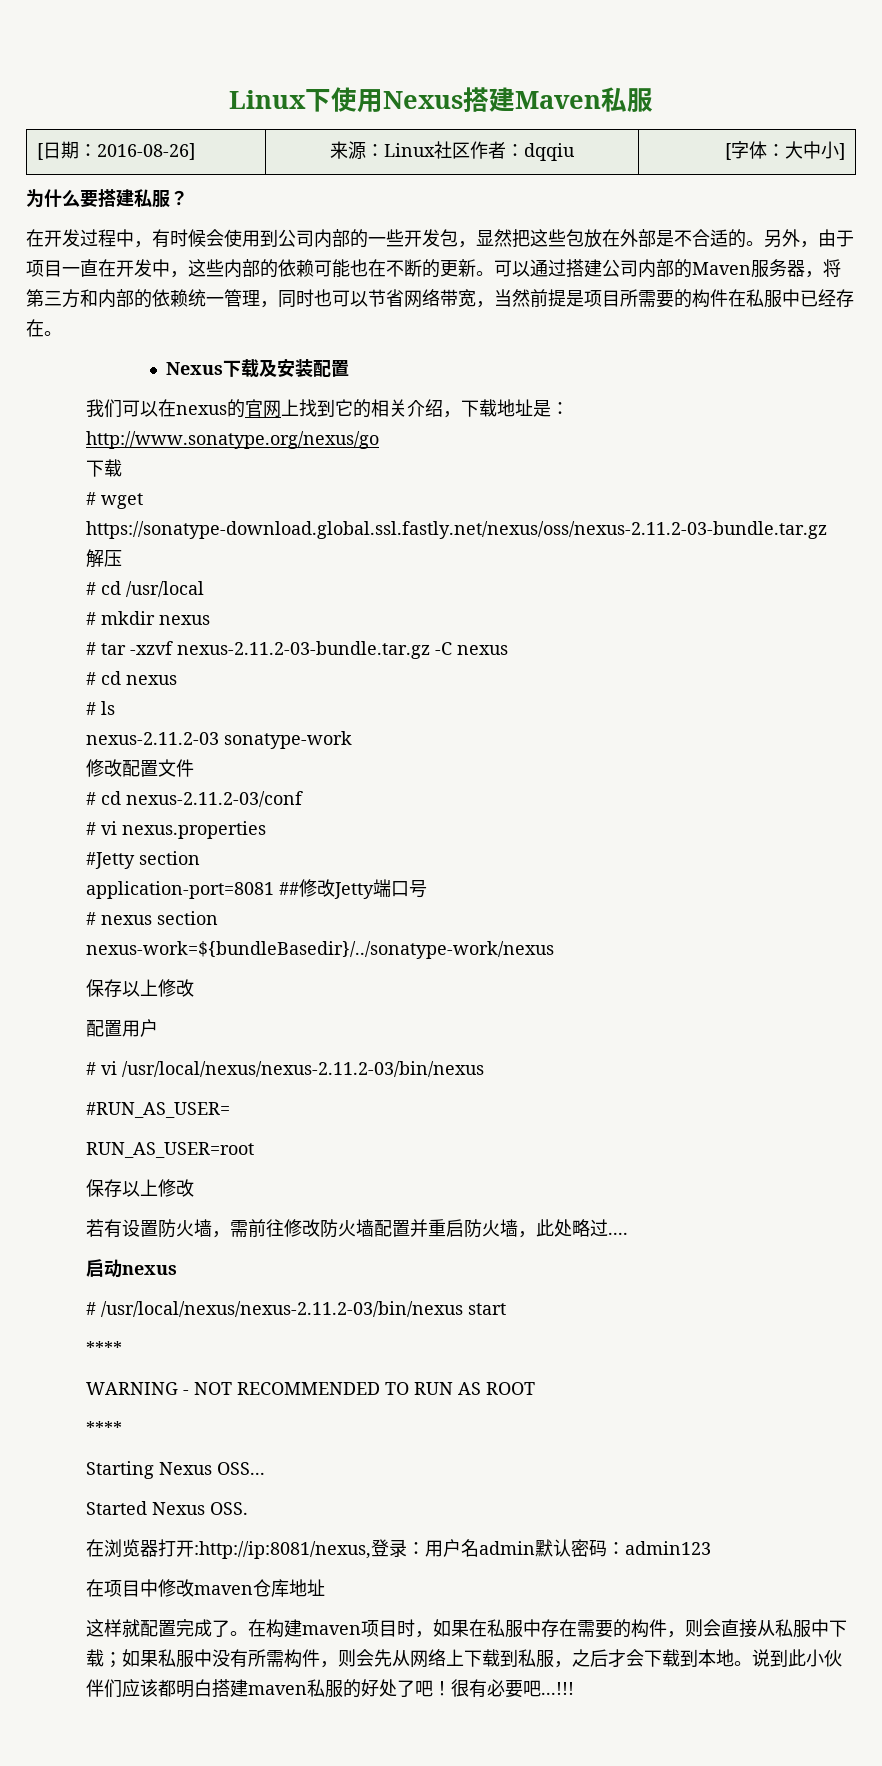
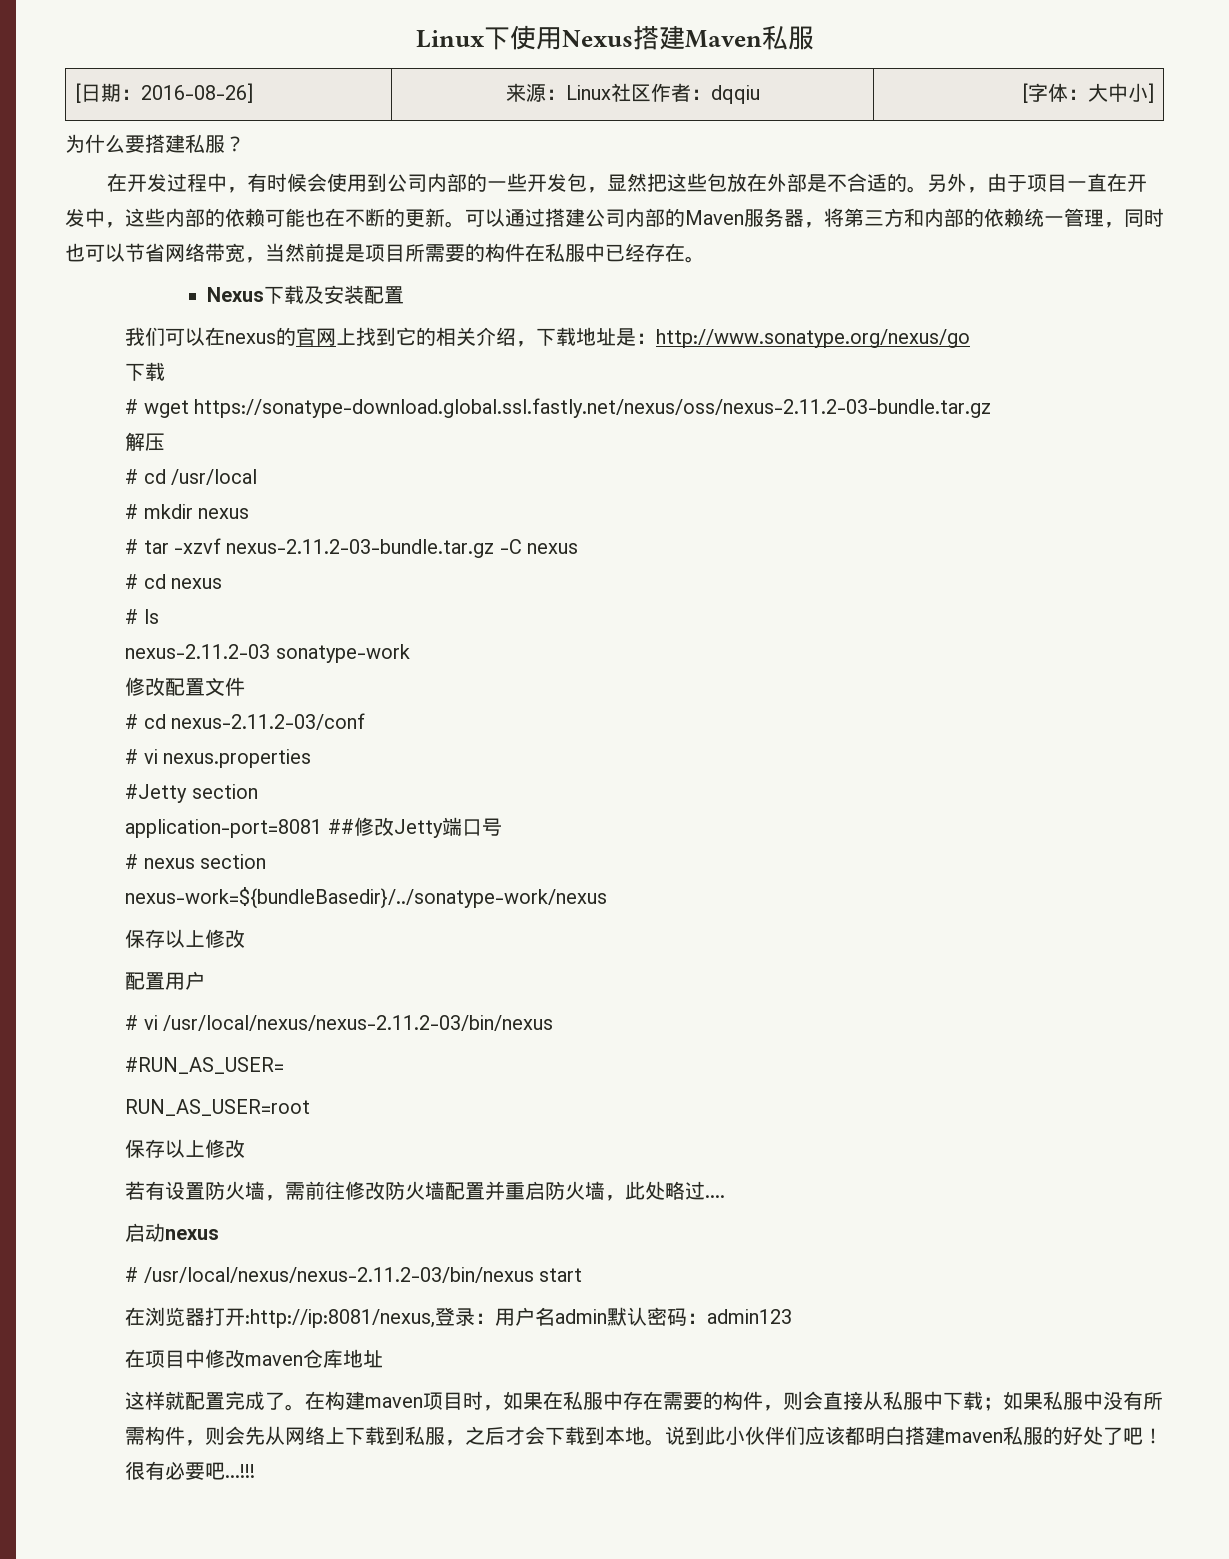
[86,1341,123,1355] [86,1382,536,1395] [86,1421,123,1435] [86,1461,266,1479] [86,1501,249,1515] // **** // WARNING - NOT RECOMMENDED TO RUN AS ROOT // **** // Starting Nexus OSS... // Started Nexus OSS. -> (582, 1275) none

